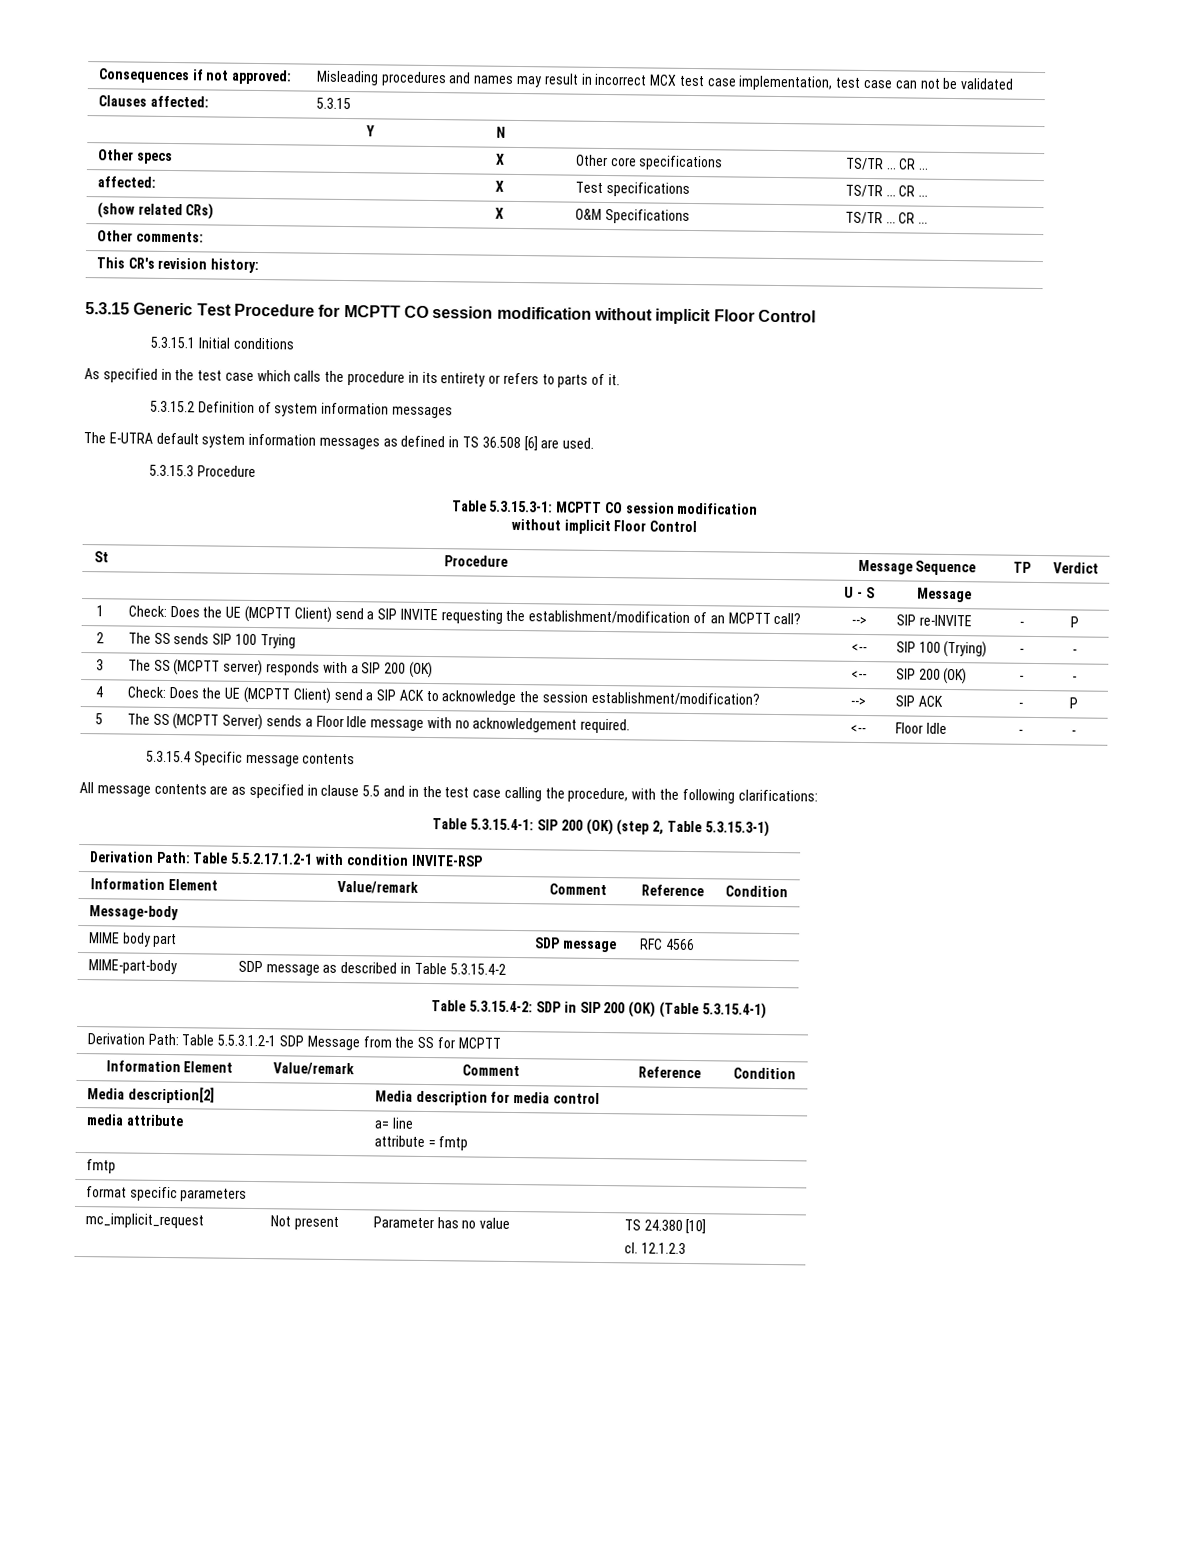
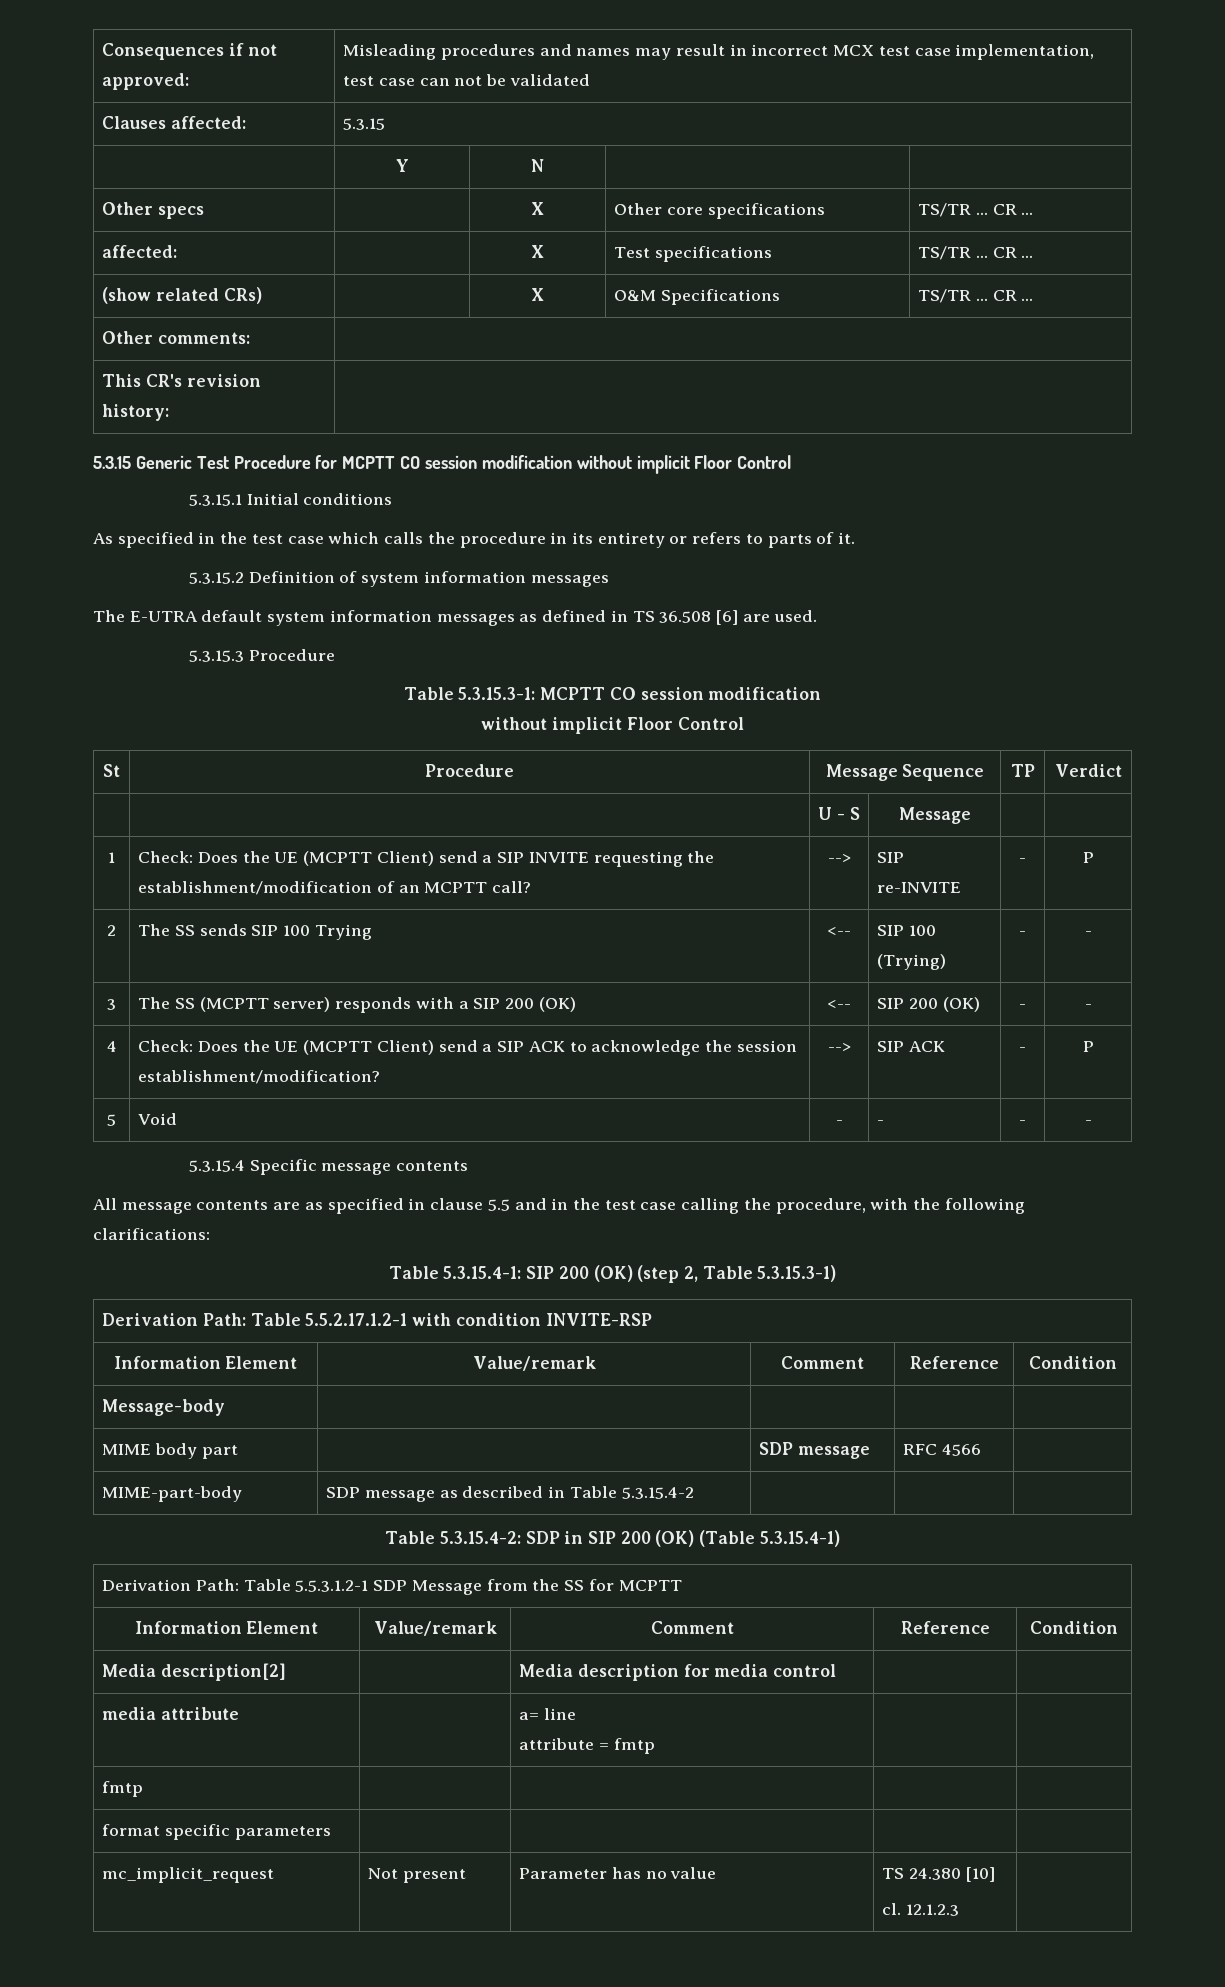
[126,713,631,734] [849,724,866,734] [894,722,947,734] The SS (MCPTT Server) sends a Floor Idle message with no acknowledgement required. | <-- | Floor Idle -> [138,1113,178,1125] [835,1120,843,1125] [877,1120,885,1125] Void | - | -

